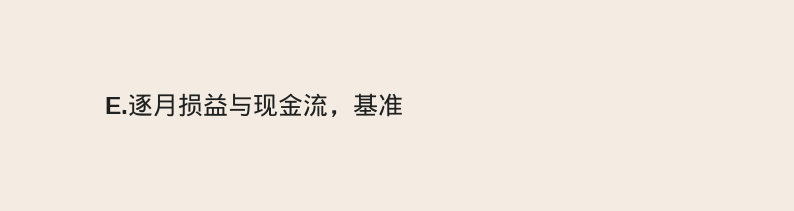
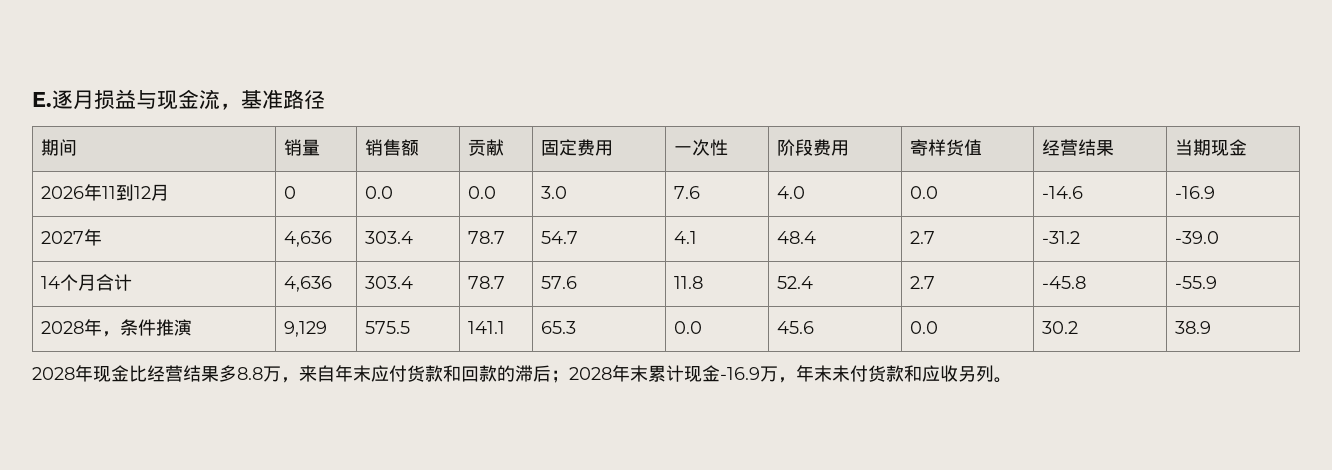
(403, 105) none -> [283,89,325,109] [40,139,77,156] [283,139,320,156] [364,139,419,156] [467,139,504,156] [540,139,613,156] [673,139,728,156] [776,139,849,156] [909,139,982,156] [1041,139,1114,156] [1174,139,1247,156] [40,184,169,201] [283,186,296,199] [364,186,393,199] [467,186,496,199] [540,186,567,199] [673,186,700,199] [776,186,805,199] [909,186,938,199] [1041,186,1083,199] [1174,186,1215,199] [40,229,102,246] [283,231,332,247] [364,231,413,244] [467,231,505,244] [540,231,578,244] [673,231,697,244] [776,231,816,244] [909,231,935,244] [1041,231,1080,244] [1174,231,1219,244] [40,274,132,291] [283,276,332,292] [364,276,413,289] [467,276,505,289] [540,276,577,289] [673,276,703,289] [776,276,813,289] [909,276,935,289] [1041,276,1086,289] [1174,276,1217,289] [40,319,192,337] [283,321,327,337] [364,321,410,334] [467,321,505,334] [540,321,576,334] [673,321,702,334] [776,321,814,334] [909,321,938,334] [1041,321,1078,334] [1174,321,1211,334] [32,365,1012,383] 路径 // 期间 | 销量 | 销售额 | 贡献 | 固定费用 | 一次性 | 阶段费用 | 寄样货值 | 经营结果 | 当期现金 // 2026年11到12月 | 0 | 0.0 | 0.0 | 3.0 | 7.6 | 4.0 | 0.0 | -14.6 | -16.9 // 2027年 | 4,636 | 303.4 | 78.7 | 54.7 | 4.1 | 48.4 | 2.7 | -31.2 | -39.0 // 14个月合计 | 4,636 | 303.4 | 78.7 | 57.6 | 11.8 | 52.4 | 2.7 | -45.8 | -55.9 // 2028年，条件推演 | 9,129 | 575.5 | 141.1 | 65.3 | 0.0 | 45.6 | 0.0 | 30.2 | 38.9 // 2028年现金比经营结果多8.8万，来自年末应付货款和回款的滞后；2028年末累计现金-16.9万，年末未付货款和应收另列。

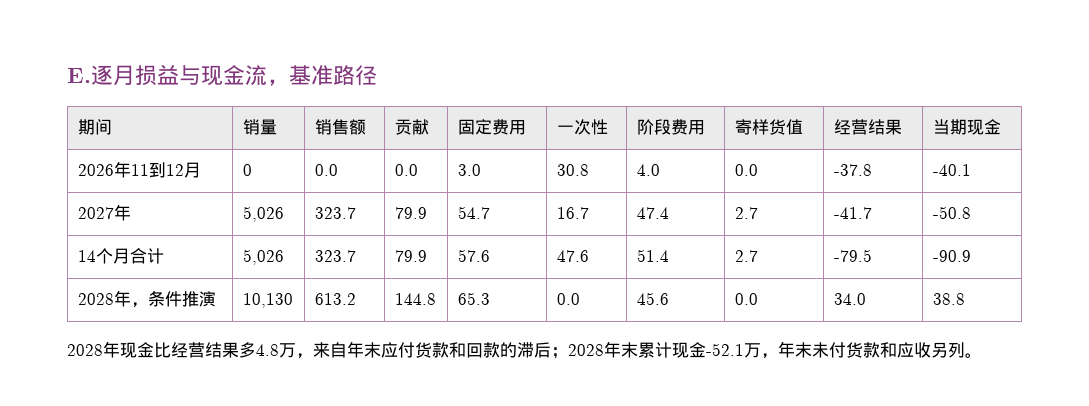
[673,186,700,199] 7.6 -> [556,164,589,176] 30.8
[1041,186,1083,199] [1174,186,1215,199] -14.6 | -16.9 -> [833,164,872,176] [932,164,971,176] -37.8 | -40.1
[283,231,332,247] [364,231,413,244] [467,231,505,244] 4,636 | 303.4 | 78.7 -> [242,206,284,222] [314,207,356,219] [394,207,427,219] 5,026 | 323.7 | 79.9
[673,231,697,244] [776,231,816,244] [909,231,935,244] [1041,231,1080,244] [1174,231,1219,244] 4.1 | 48.4 | 2.7 | -31.2 | -39.0 -> [556,207,589,219] [636,207,669,219] [734,207,758,219] [833,207,872,219] [932,206,971,219] 16.7 | 47.4 | 2.7 | -41.7 | -50.8
[283,276,332,292] [364,276,413,289] [467,276,505,289] 4,636 | 303.4 | 78.7 -> [242,249,284,265] [314,250,356,262] [394,250,427,262] 5,026 | 323.7 | 79.9
[673,276,703,289] [776,276,813,289] [909,276,935,289] [1041,276,1086,289] [1174,276,1217,289] 11.8 | 52.4 | 2.7 | -45.8 | -55.9 -> [556,250,589,262] [636,249,669,262] [734,250,758,262] [833,249,872,262] [932,250,971,262] 47.6 | 51.4 | 2.7 | -79.5 | -90.9
[283,321,327,337] [364,321,410,334] [467,321,505,334] 9,129 | 575.5 | 141.1 -> [242,293,293,308] [314,293,356,305] [394,293,436,305] 10,130 | 613.2 | 144.8
[1041,321,1078,334] [1174,321,1211,334] 30.2 | 38.9 -> [833,293,866,305] [932,293,965,305] 34.0 | 38.8
[237,367,263,380] 8.8 -> [256,344,279,356] 4.8
[720,367,760,380] -16.9 -> [706,343,744,356] -52.1

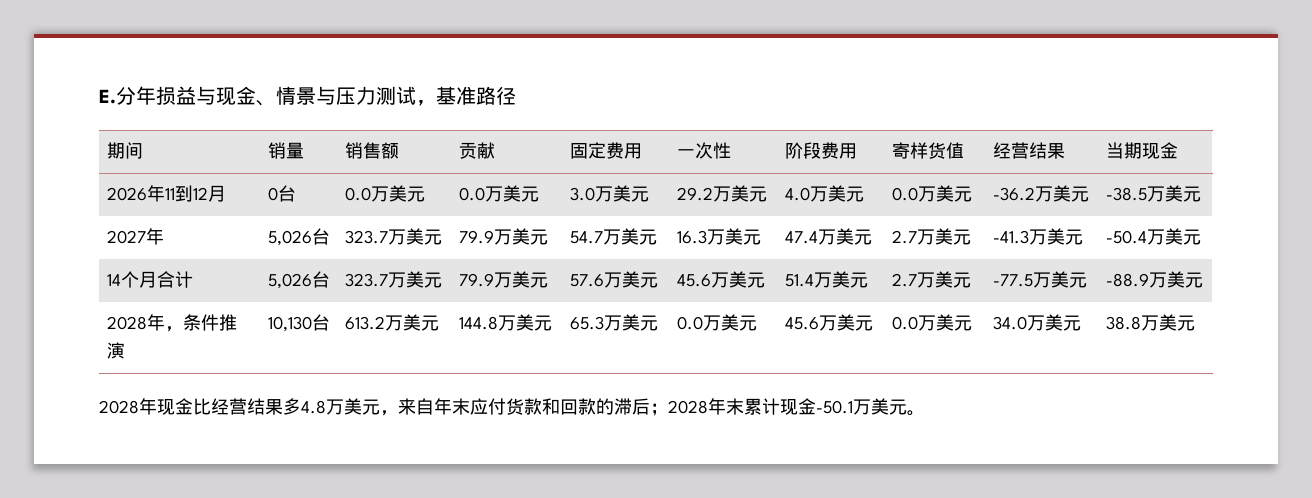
[91,65,135,86] 逐月 -> [116,86,156,105] 分年
[245,65,267,86] 流 -> [256,86,416,106] 、情景与压力测试
[314,164,338,176] [394,164,418,176] | 0.0 | 0.0 -> [277,185,296,202] [344,185,425,202] [458,185,539,202] 台 | 0.0万美元 | 0.0万美元
[556,164,589,176] | 30.8 -> [594,185,649,202] [676,185,767,202] 万美元 | 29.2万美元
[734,164,758,176] [833,164,872,176] [932,164,971,176] | 0.0 | -37.8 | -40.1 -> [809,185,864,202] [891,185,972,202] [992,185,1089,202] [1105,185,1201,202] 万美元 | 0.0万美元 | -36.2万美元 | -38.5万美元
[314,207,356,219] [394,207,427,219] | 323.7 | 79.9 -> [311,228,330,245] [344,228,442,245] [458,228,548,245] 台 | 323.7万美元 | 79.9万美元
[556,207,589,219] | 16.7 -> [602,228,657,245] [676,228,761,245] 万美元 | 16.3万美元
[734,207,758,219] [833,207,872,219] [932,206,971,219] | 2.7 | -41.7 | -50.8 -> [817,228,872,245] [891,228,971,245] [992,228,1083,245] [1105,228,1201,245] 万美元 | 2.7万美元 | -41.3万美元 | -50.4万美元
[314,250,356,262] [394,250,427,262] | 323.7 | 79.9 -> [311,271,330,288] [344,271,442,288] [458,271,548,288] 台 | 323.7万美元 | 79.9万美元
[556,250,589,262] | 47.6 -> [603,271,658,288] [676,271,765,288] 万美元 | 45.6万美元
[734,250,758,262] [833,249,872,262] [932,250,971,262] | 2.7 | -79.5 | -90.9 -> [813,271,868,288] [891,271,971,288] [992,271,1087,288] [1105,271,1203,288] 万美元 | 2.7万美元 | -77.5万美元 | -88.9万美元
(293, 300) none -> [311,314,330,331] 台
(356, 299) none -> [384,314,439,331] 万美元
(436, 299) none -> [497,314,552,331] 万美元
[556,293,580,305] [636,292,669,305] [734,293,758,305] | 0.0 | 45.6 | 0.0 -> [603,314,658,331] [676,314,757,331] [784,314,873,331] [891,314,972,331] 万美元 | 0.0万美元 | 45.6万美元 | 0.0万美元
(866, 299) none -> [1026,314,1081,331] 万美元
(965, 299) none -> [1140,314,1195,331] 万美元
(296, 350) none -> [344,398,380,415] 美元
[706,341,965,359] -52.1万，年末未付货款和应收另列 -> [816,398,907,415] -50.1万美元

